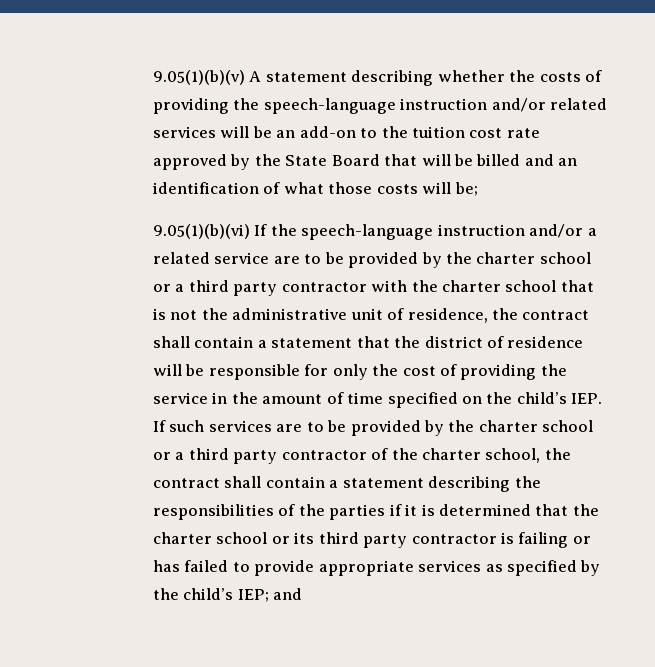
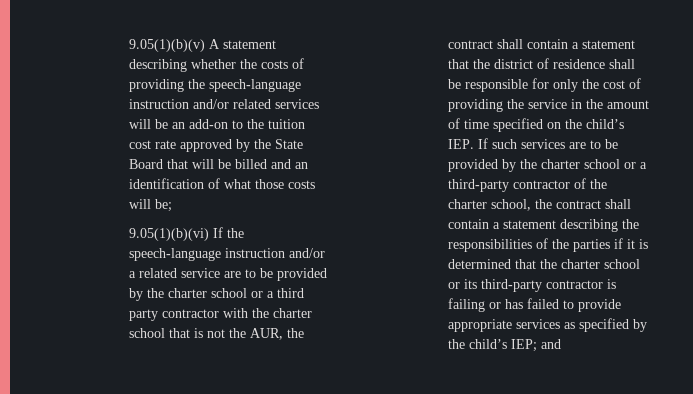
[232,308,488,323] administrative unit of residence, -> [250,328,284,340] AUR,
[152,364,182,376] will -> [609,59,636,69] shall
[188,448,278,464] third party -> [448,179,510,192] third-party
[318,532,408,548] third party -> [481,279,543,292] third-party

